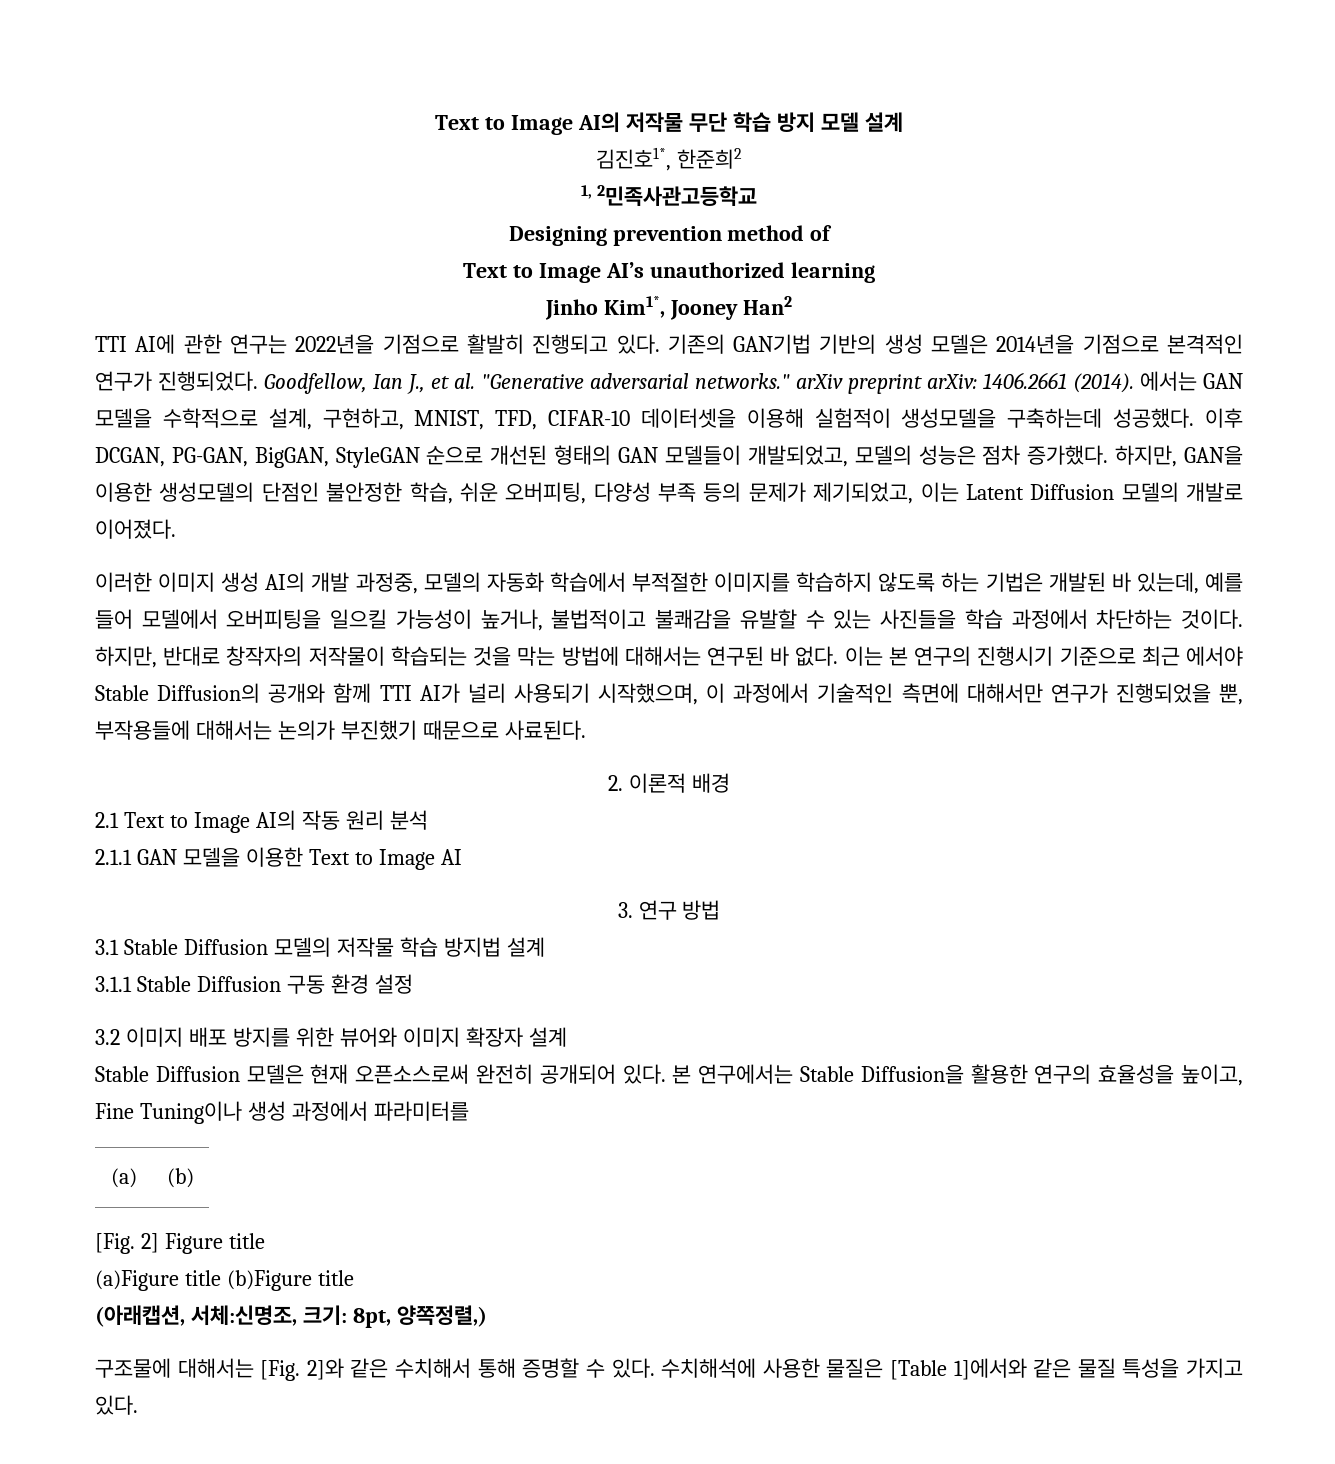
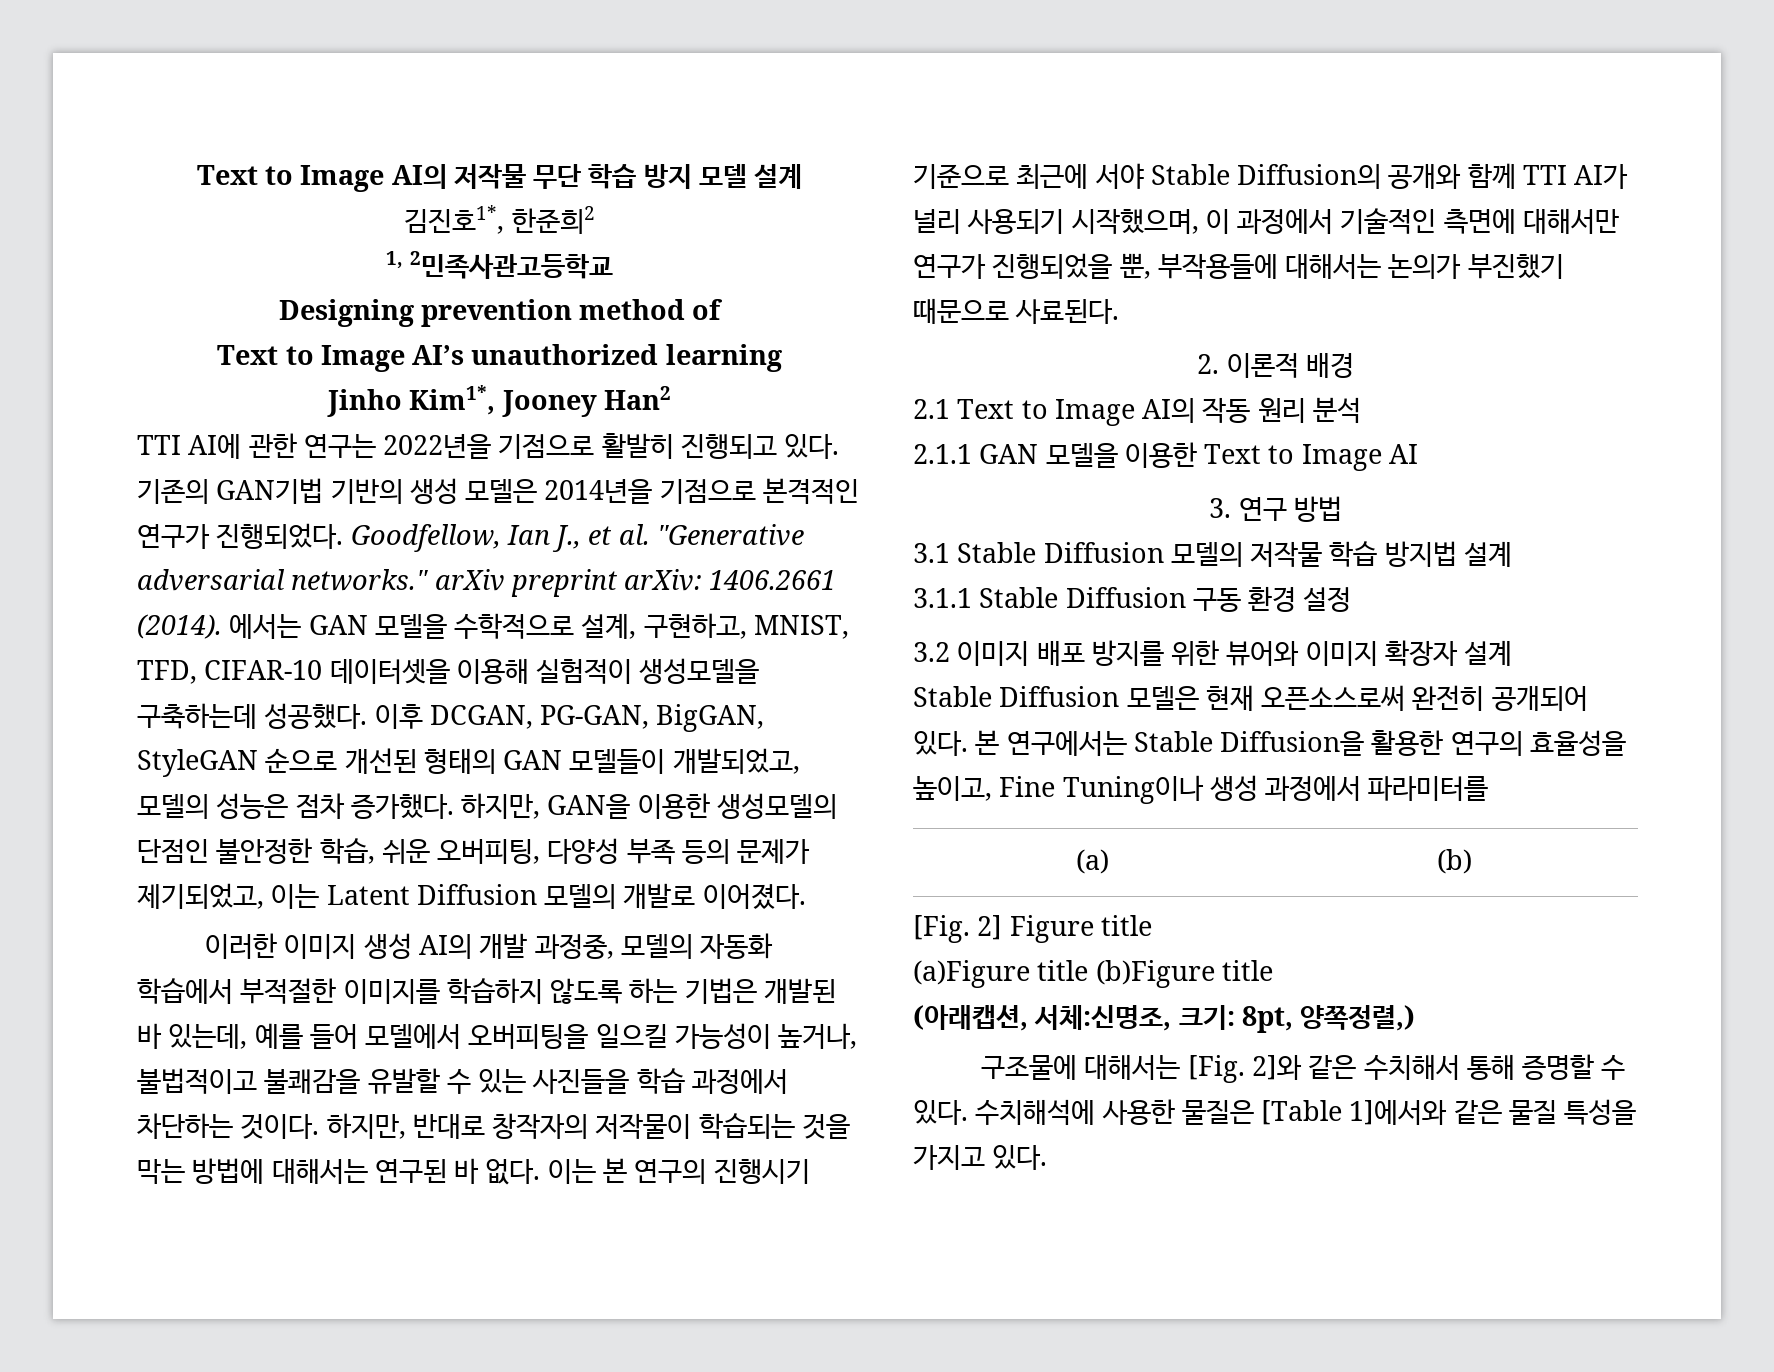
[1141,646,1243,666] 최근 에서야 -> [1016,163,1144,189] 최근에 서야

